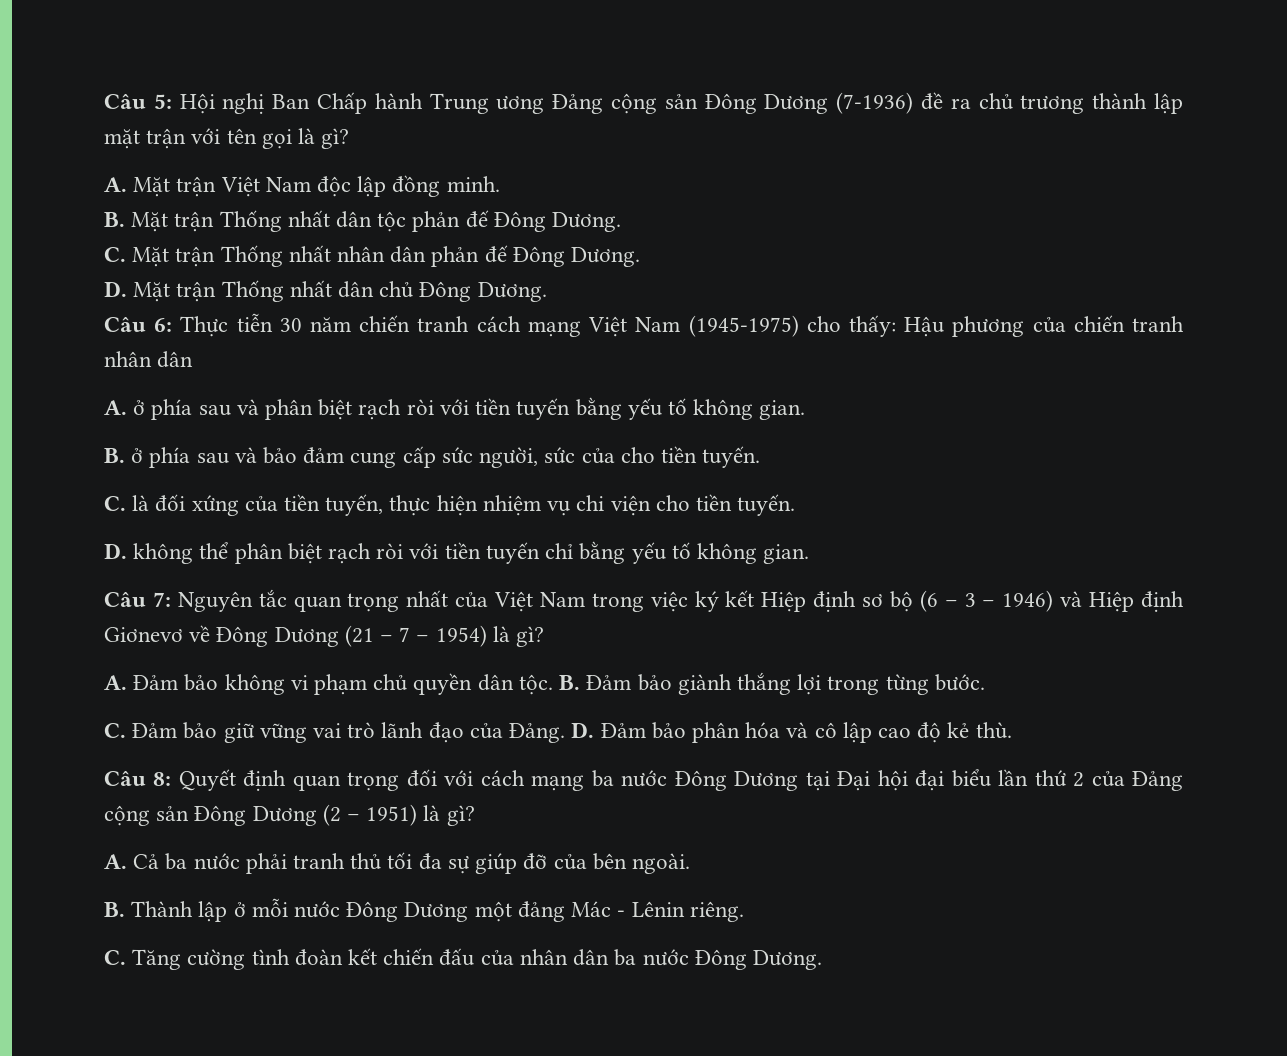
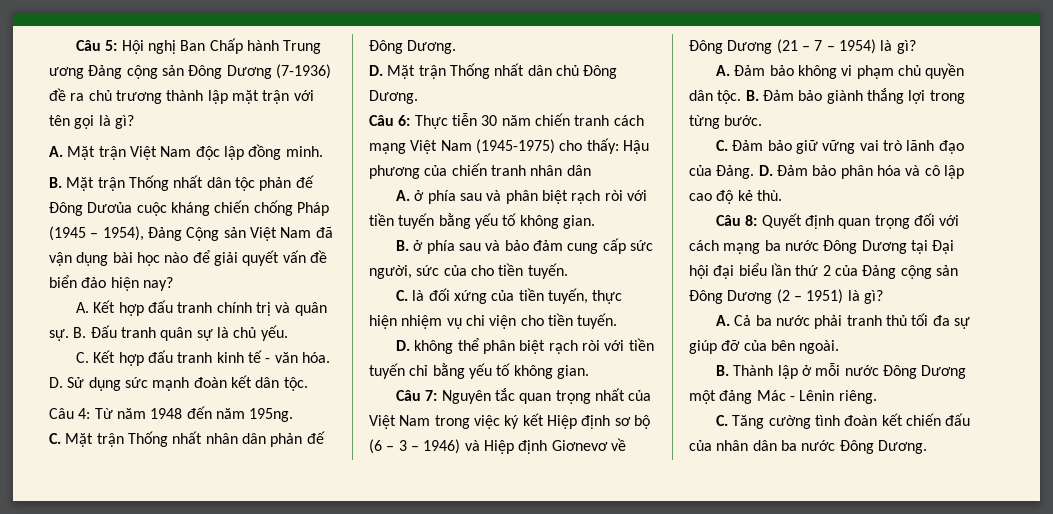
[552,212,622,232] Dương. -> [87,200,329,216] [49,226,333,241] [49,250,327,266] [49,275,173,291] [76,300,327,316] [49,325,288,341] [76,350,330,366] [49,375,308,391] [49,406,294,422] Dươủa cuộc kháng chiến chống Pháp (1945 – 1954), Đảng Cộng sản Việt Nam đã vận dụng bài học nào để giải quyết vấn đề biển đảo hiện nay? // A. Kết hợp đấu tranh chính trị và quân sự. B. Đấu tranh quân sự là chủ yếu. // C. Kết hợp đấu tranh kinh tế - văn hóa. D. Sử dụng sức mạnh đoàn kết dân tộc. // Câu 4: Từ năm 1948 đến năm 195ng.

